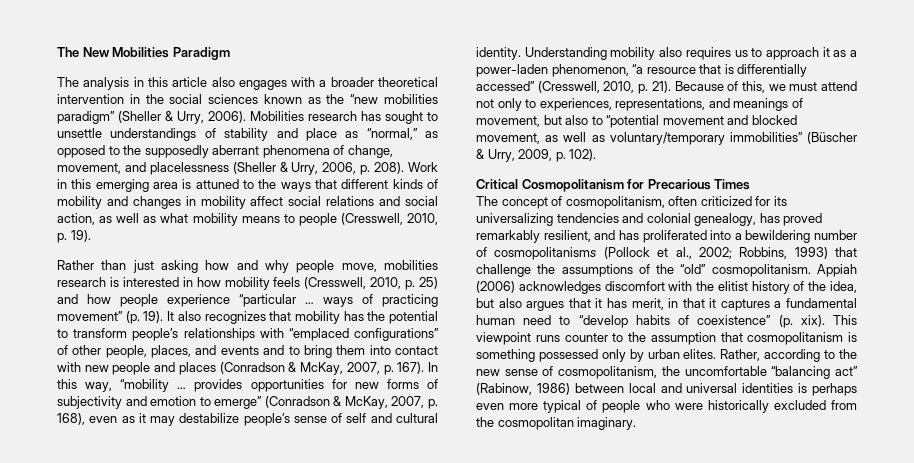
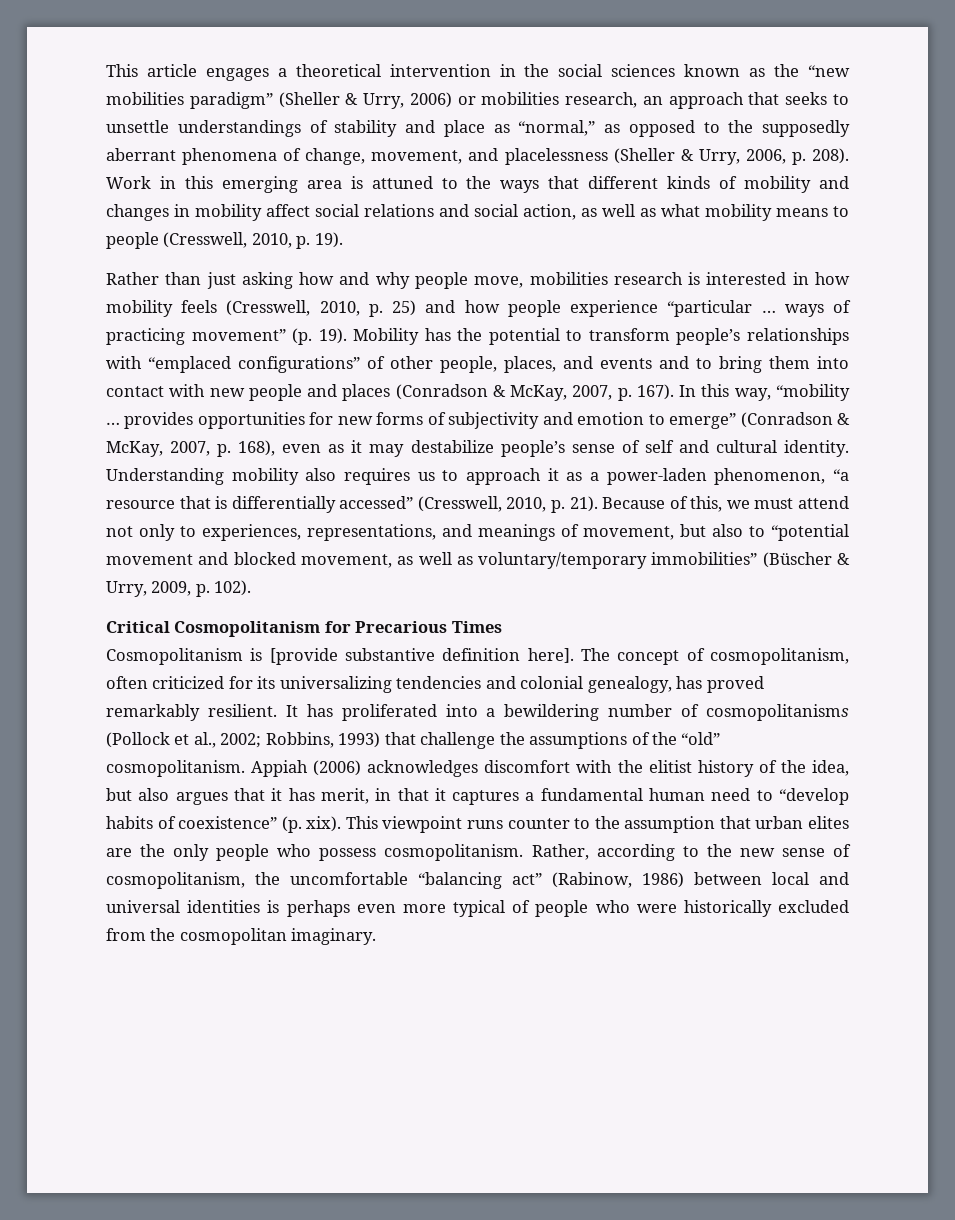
[57,47,230,60] [57,77,374,90] The New Mobilities Paradigm // The analysis in this article also engages with a broader -> [106,64,287,81] This article engages a
[208,111,423,124] 2006). Mobilities research has sought -> [409,92,828,109] 2006) or mobilities research, an approach that seeks
[167,311,340,324] It also recognizes that mobility -> [353,328,420,345] Mobility
(751, 184) none -> [106,648,574,665] Cosmopolitanism is [provide substantive definition here].
[543,230,616,242] resilient, and -> [207,704,298,717] resilient. It
[747,332,857,345] [476,349,717,362] cosmopolitanism is something possessed only by urban elites. -> [755,816,849,829] [106,844,524,861] urban elites are the only people who possess cosmopolitanism.

